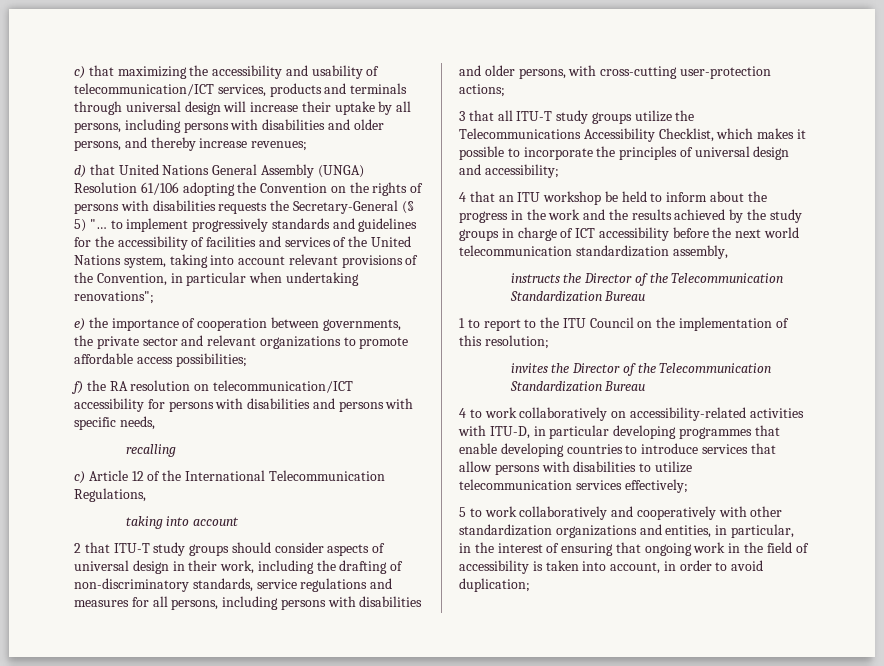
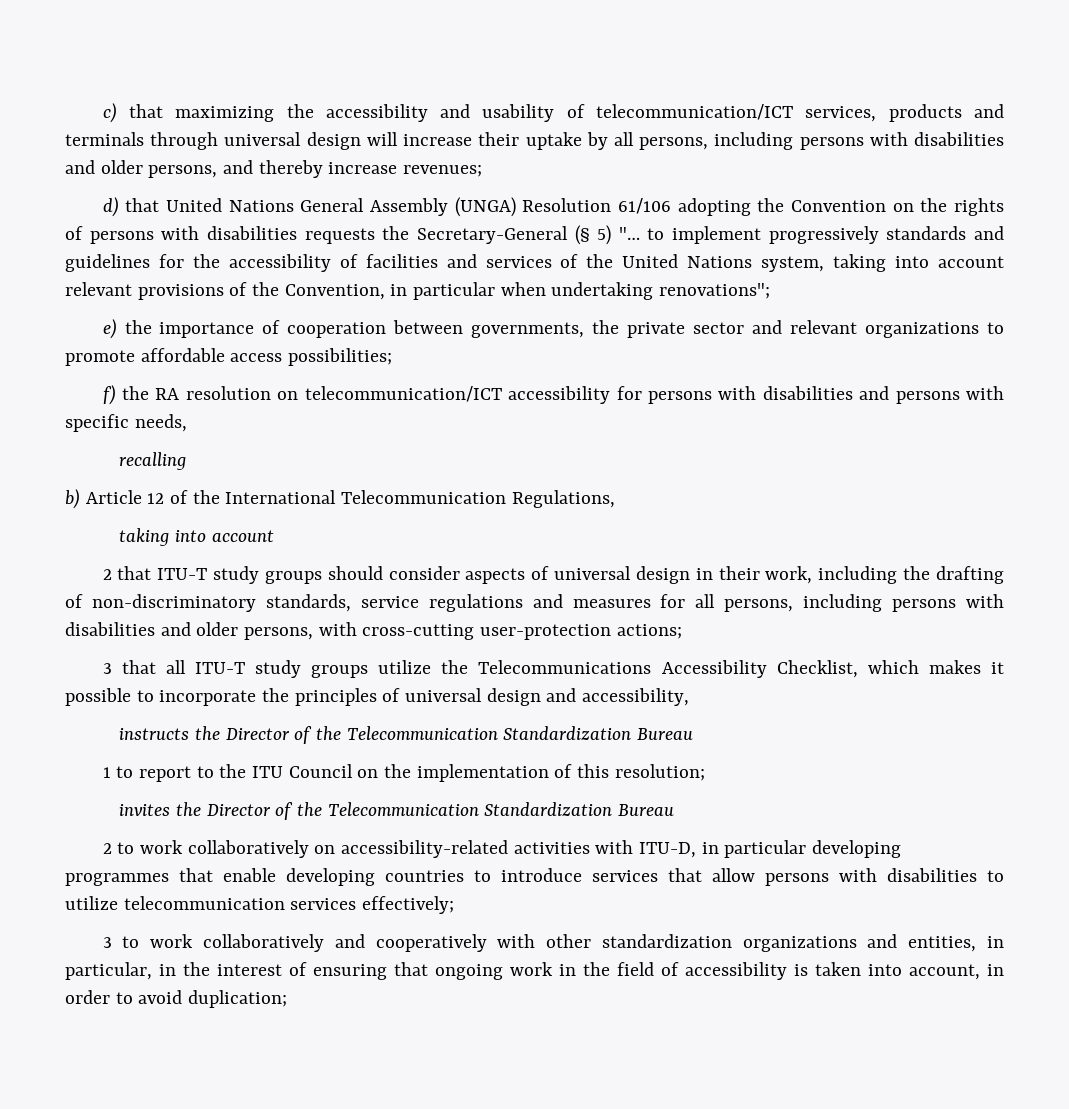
[74,471,85,484] c) -> [65,489,80,509] b)
[484,164,559,178] [459,191,767,205] [459,209,802,223] [459,227,800,241] [459,245,728,259] accessibility; // 4 that an ITU workshop be held to inform about the progress in the work and the results achieved by the study groups in charge of ICT accessibility before the next world telecommunication standardization assembly, -> [582,688,690,706] accessibility,
[459,408,466,418] 4 -> [102,843,112,854] 2
[459,507,466,517] 5 -> [102,937,112,948] 3

